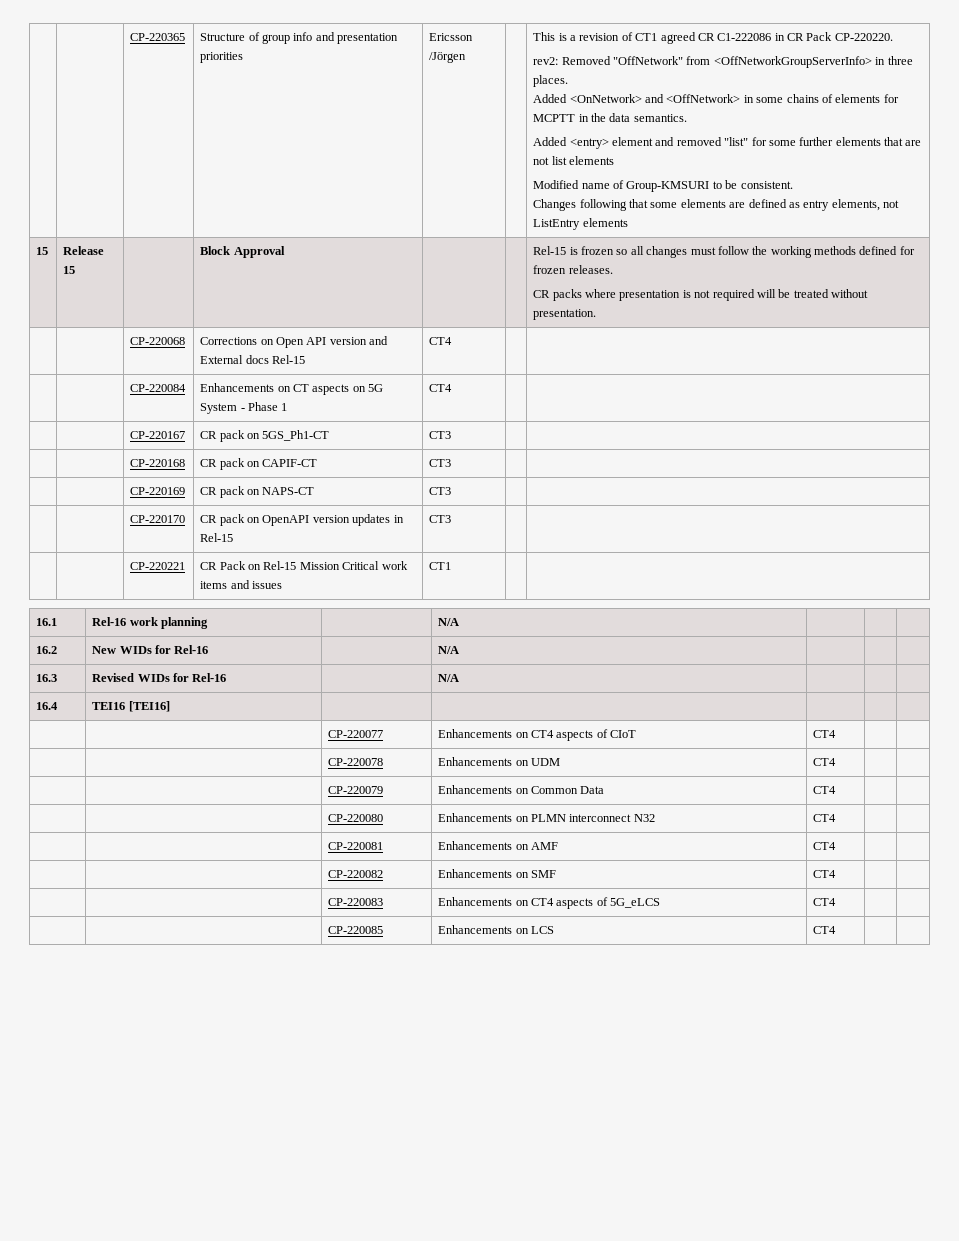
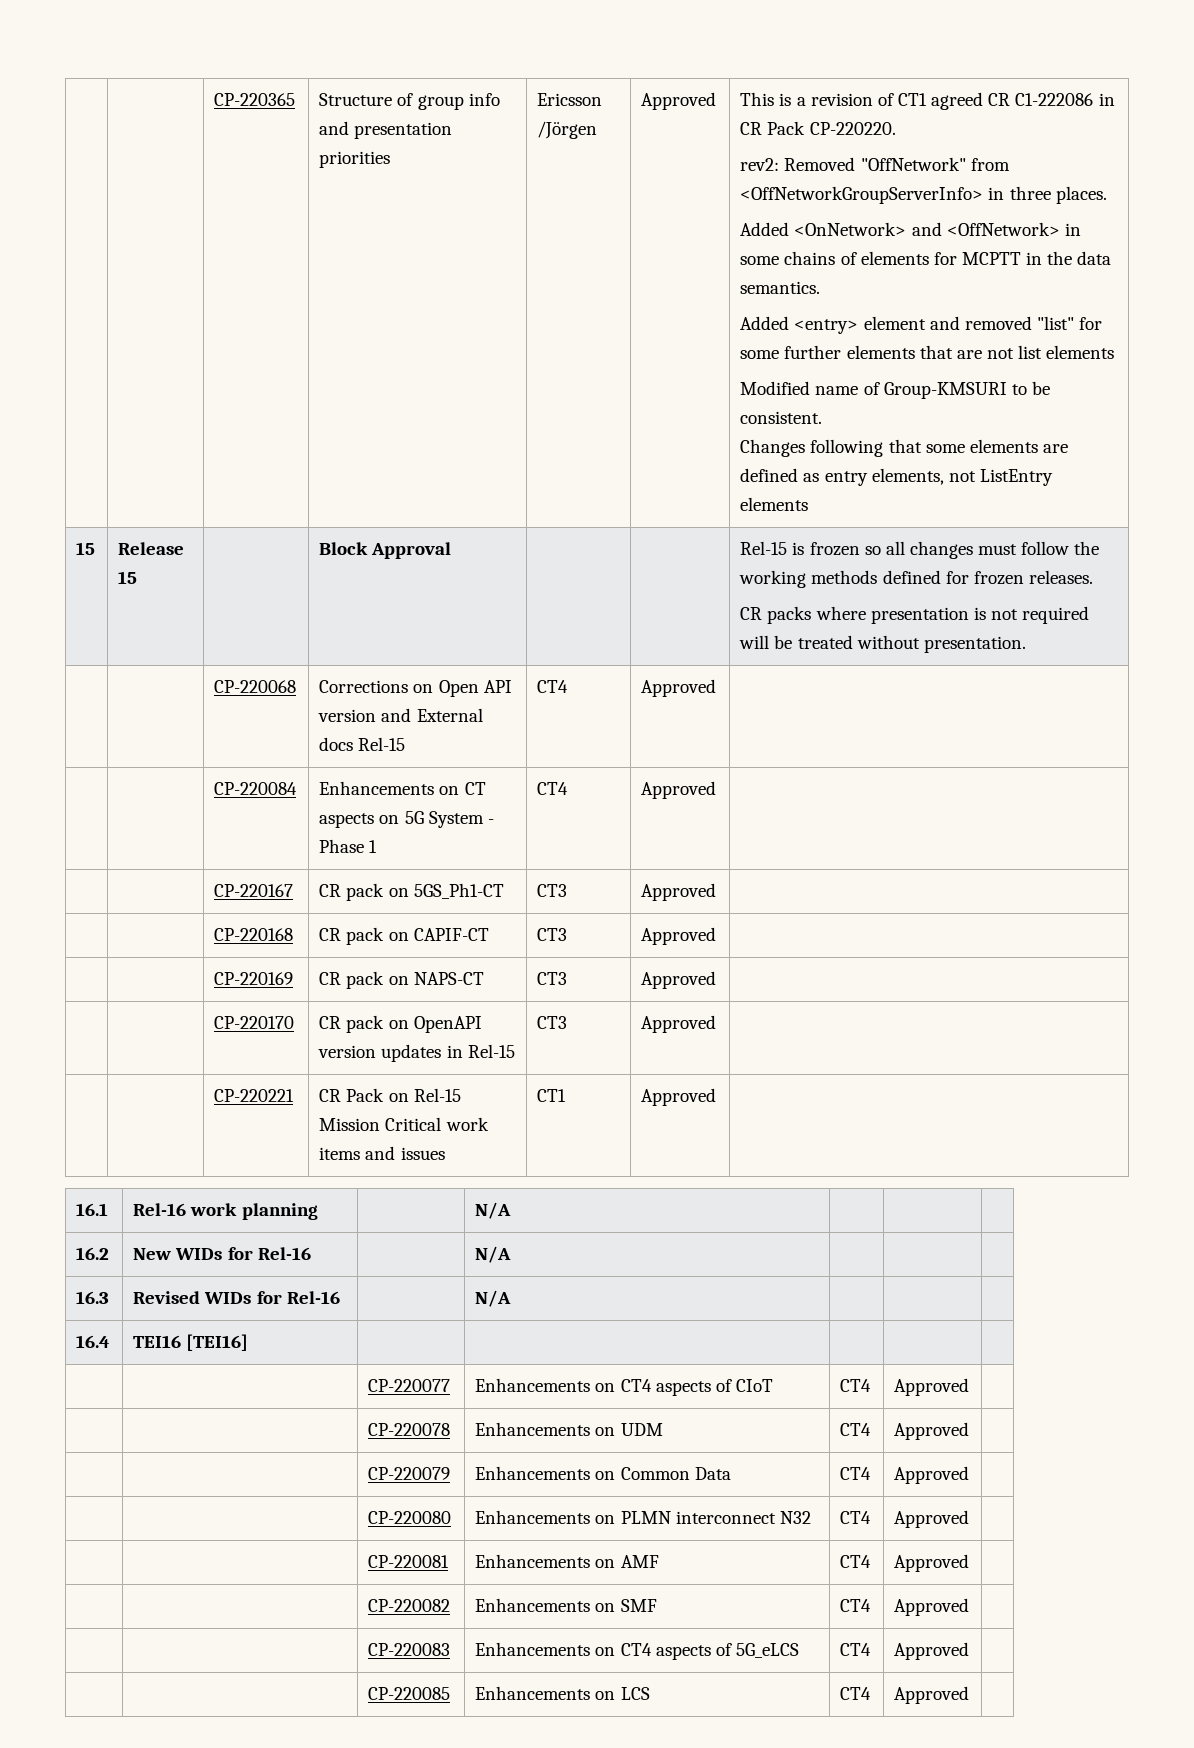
(467, 57) none -> [641,92,717,110] Approved
(453, 341) none -> [641,679,717,697] Approved
(453, 388) none -> [641,781,717,799] Approved
(452, 435) none -> [641,883,717,901] Approved
(452, 463) none -> [641,927,717,945] Approved
(452, 491) none -> [641,971,717,989] Approved
(452, 519) none -> [641,1015,717,1033] Approved
(452, 566) none -> [641,1088,717,1106] Approved
(837, 734) none -> [894,1378,970,1396] Approved
(837, 762) none -> [894,1422,970,1440] Approved
(837, 790) none -> [894,1466,970,1484] Approved
(837, 818) none -> [894,1510,970,1528] Approved
(837, 846) none -> [894,1554,970,1572] Approved
(837, 874) none -> [894,1598,970,1616] Approved
(837, 902) none -> [894,1642,970,1660] Approved
(837, 930) none -> [894,1686,970,1704] Approved

